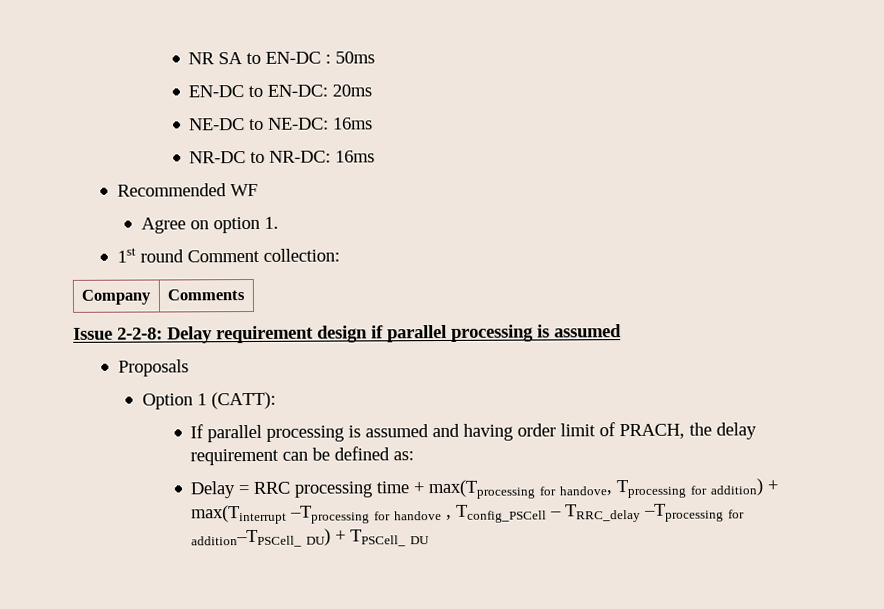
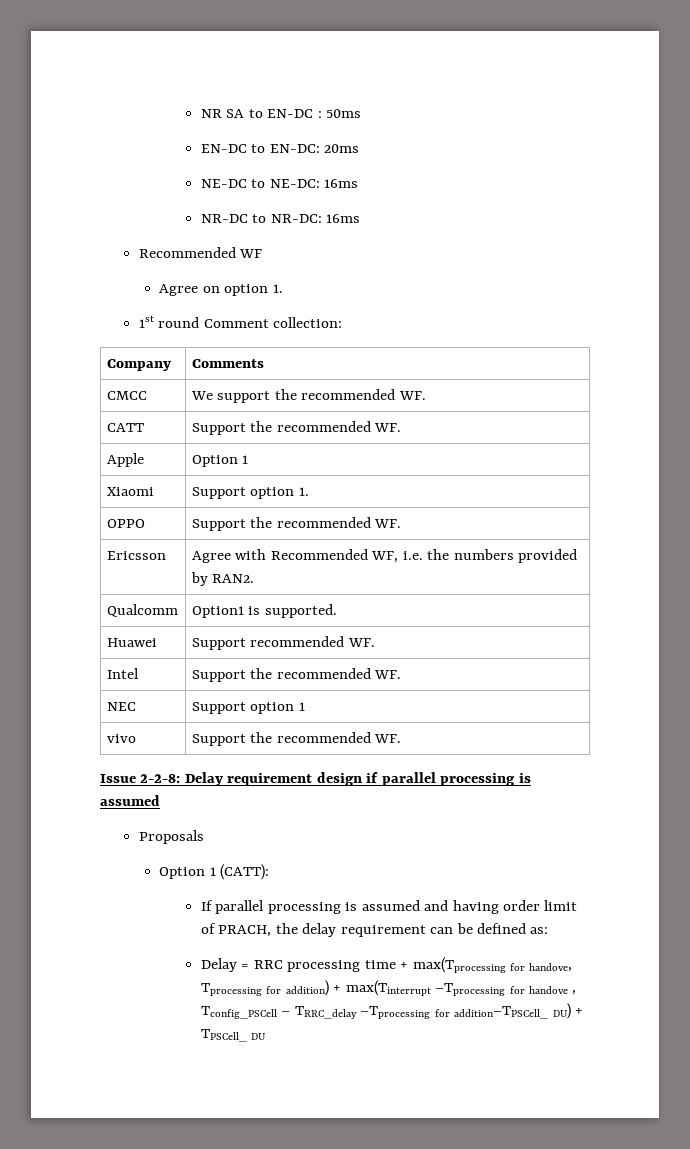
(245, 295) none -> [106,391,147,400] [190,389,426,403] [106,423,144,432] [191,421,402,435] [106,453,144,467] [191,455,249,467] [106,487,154,496] [191,487,309,499] [106,519,145,528] [191,517,402,531] [106,551,166,560] [191,549,578,563] [190,572,255,586] [106,604,178,617] [191,604,337,618] [106,638,157,647] [191,636,375,650] [106,668,139,679] [191,668,402,682] [106,702,136,711] [191,702,305,714] [106,734,136,743] [191,732,402,746] // CMCC | We support the recommended WF. // CATT | Support the recommended WF. // Apple | Option 1 // Xiaomi | Support option 1. // OPPO | Support the recommended WF. // Ericsson | Agree with Recommended WF, i.e. the numbers provided by RAN2. // Qualcomm | Option1 is supported. // Huawei | Support recommended WF. // Intel | Support the recommended WF. // NEC | Support option 1 // vivo | Support the recommended WF.

